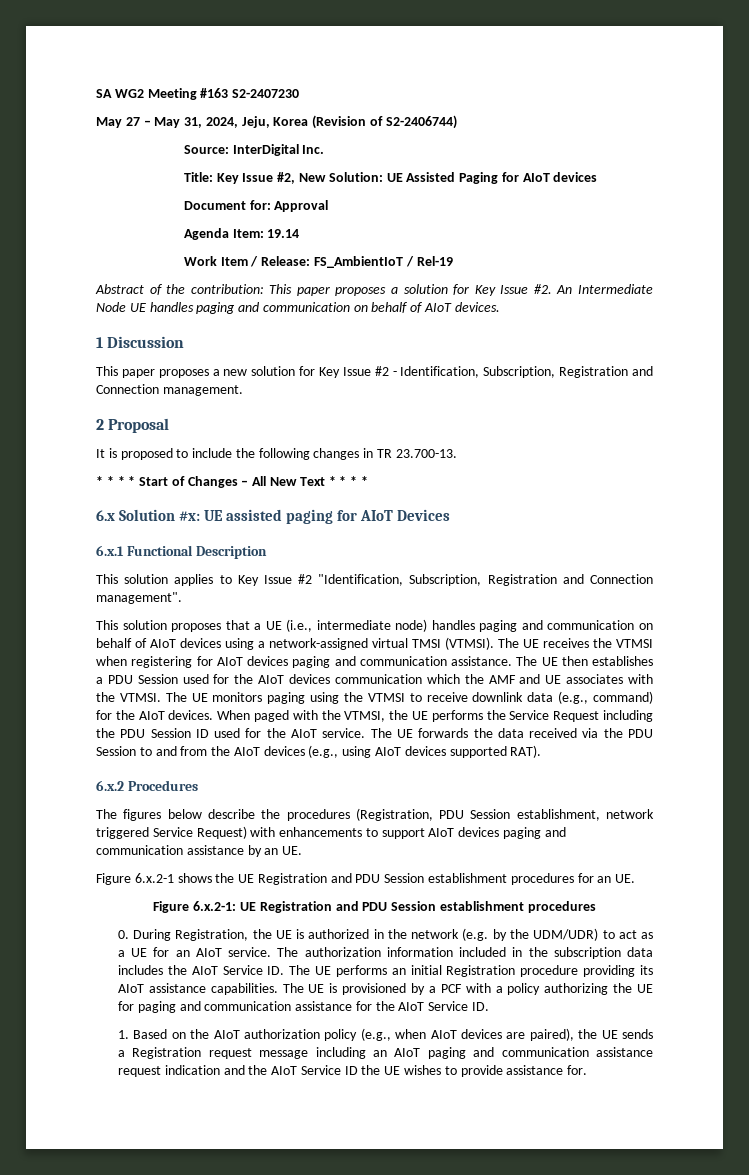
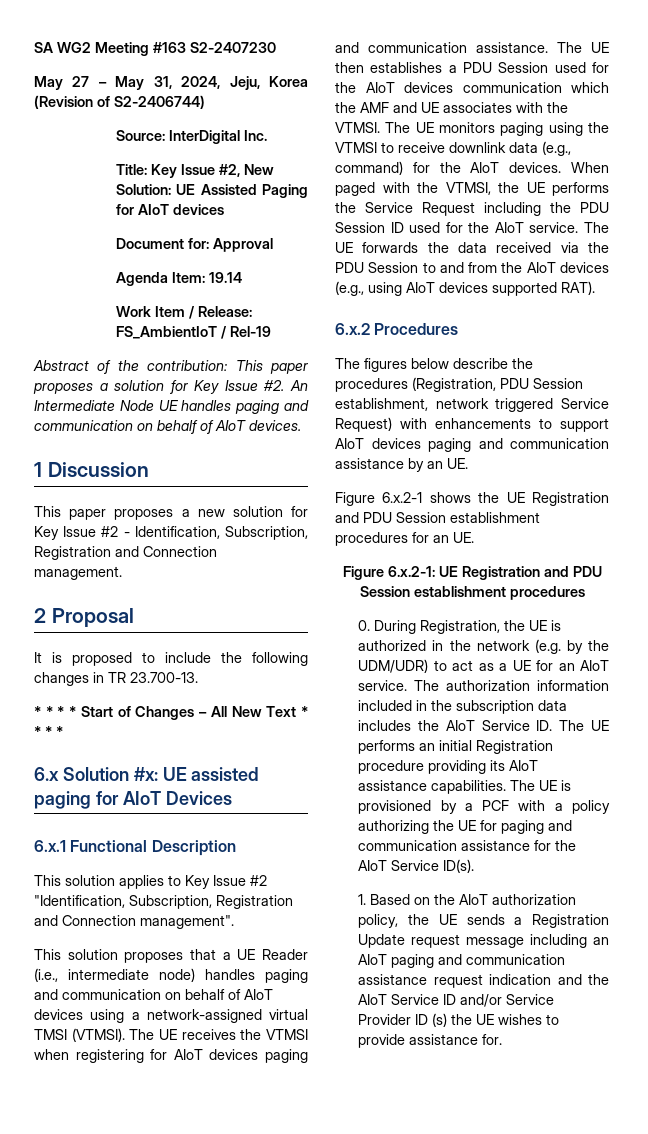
(282, 625) none -> [261,949,308,960] Reader
[471,1002,489,1011] ID. -> [443,859,475,873] ID(s).
[324,1028,574,1041] policy (e.g., when AIoT devices are paired), -> [358,914,399,928] policy,
(202, 1053) none -> [358,934,406,948] Update
(358, 1070) none -> [460,994,555,1007] [358,1013,448,1027] and/or Service Provider ID (s)

